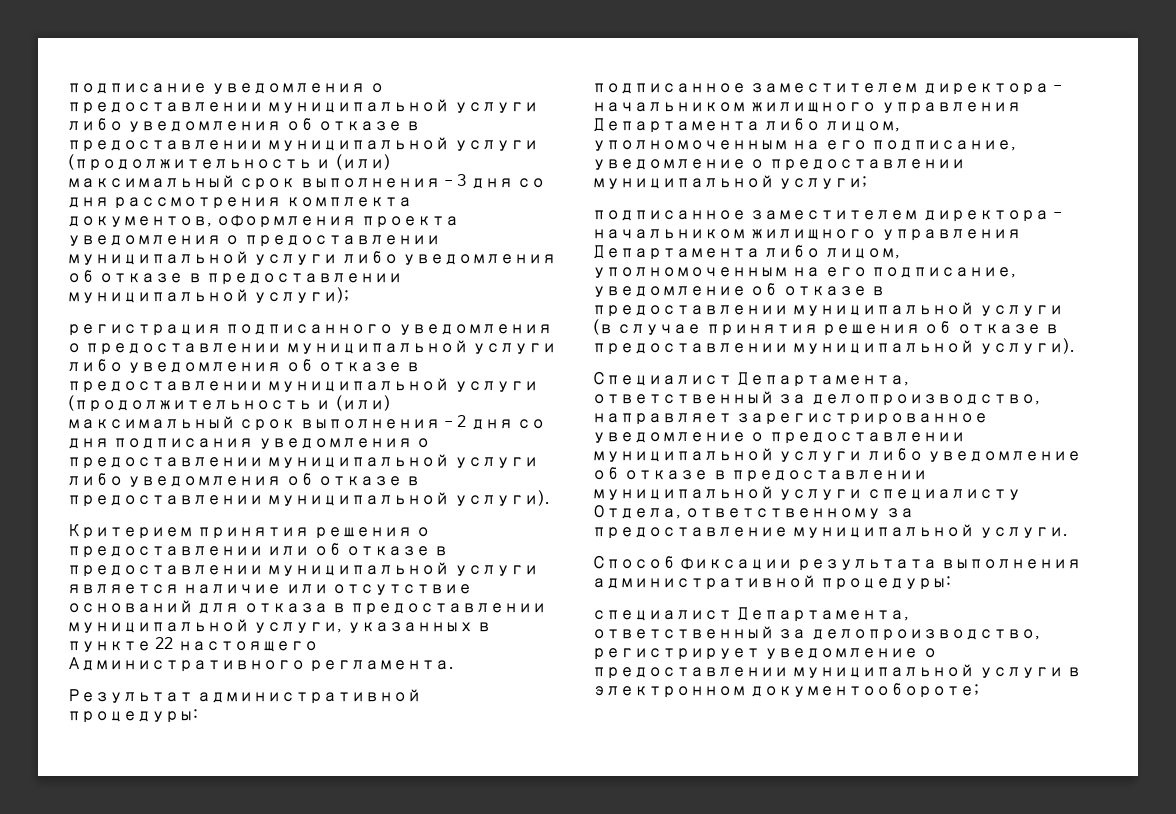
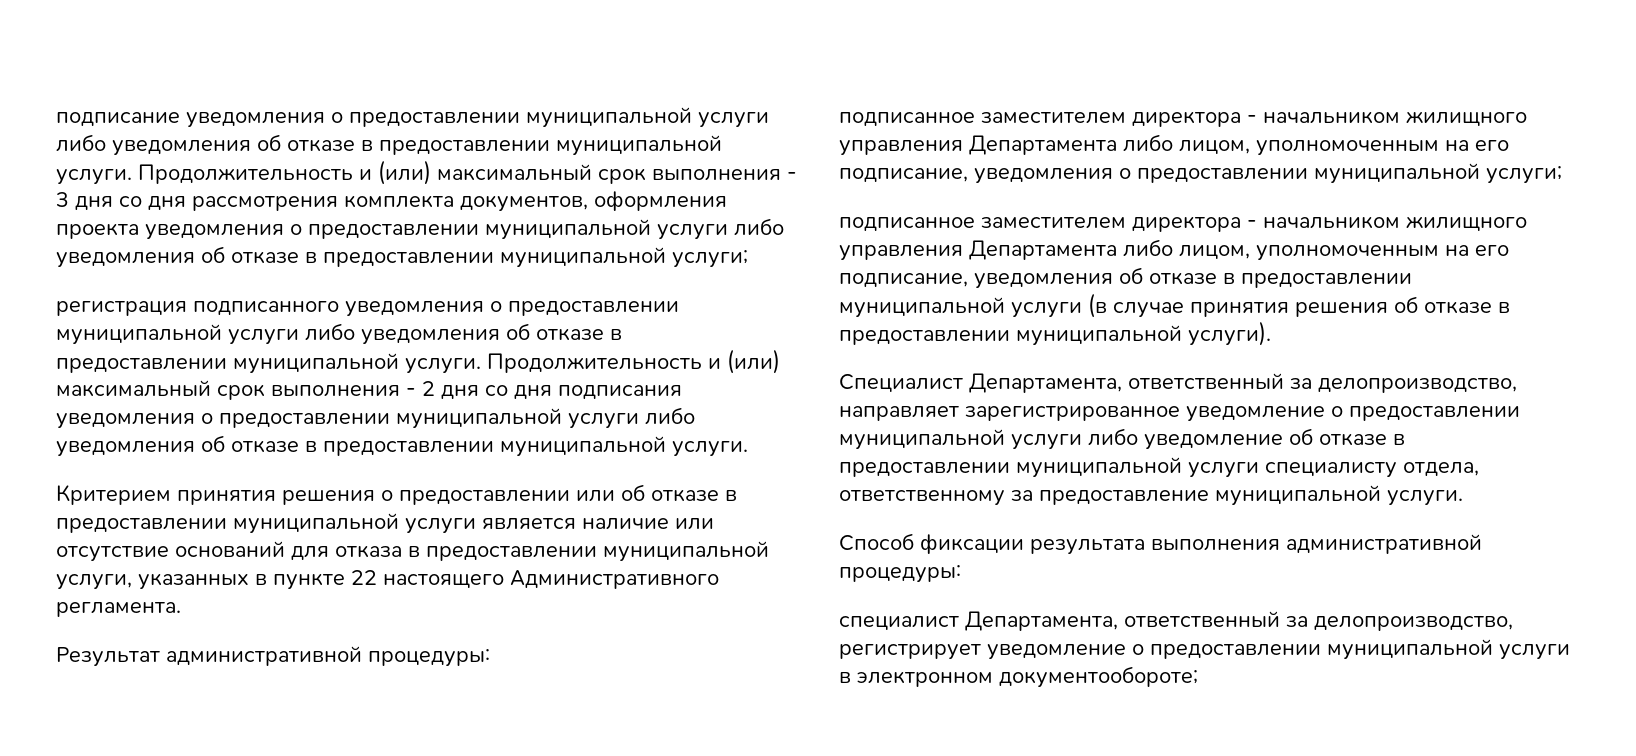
[453,140,538,151] [67,154,312,171] услуги (продолжительность -> [56,164,353,185] услуги. Продолжительность
[253,287,350,303] услуги); -> [672,250,748,268] услуги;
[453,381,538,392] [67,395,312,412] услуги (продолжительность -> [405,353,702,374] услуги. Продолжительность
[453,490,550,506] услуги). -> [672,441,748,457] услуги.
[592,159,746,170] уведомление -> [974,168,1113,184] уведомления
[592,286,746,297] уведомление -> [974,273,1113,289] уведомления
[592,505,681,519] Отдела, -> [1403,462,1479,477] отдела,

